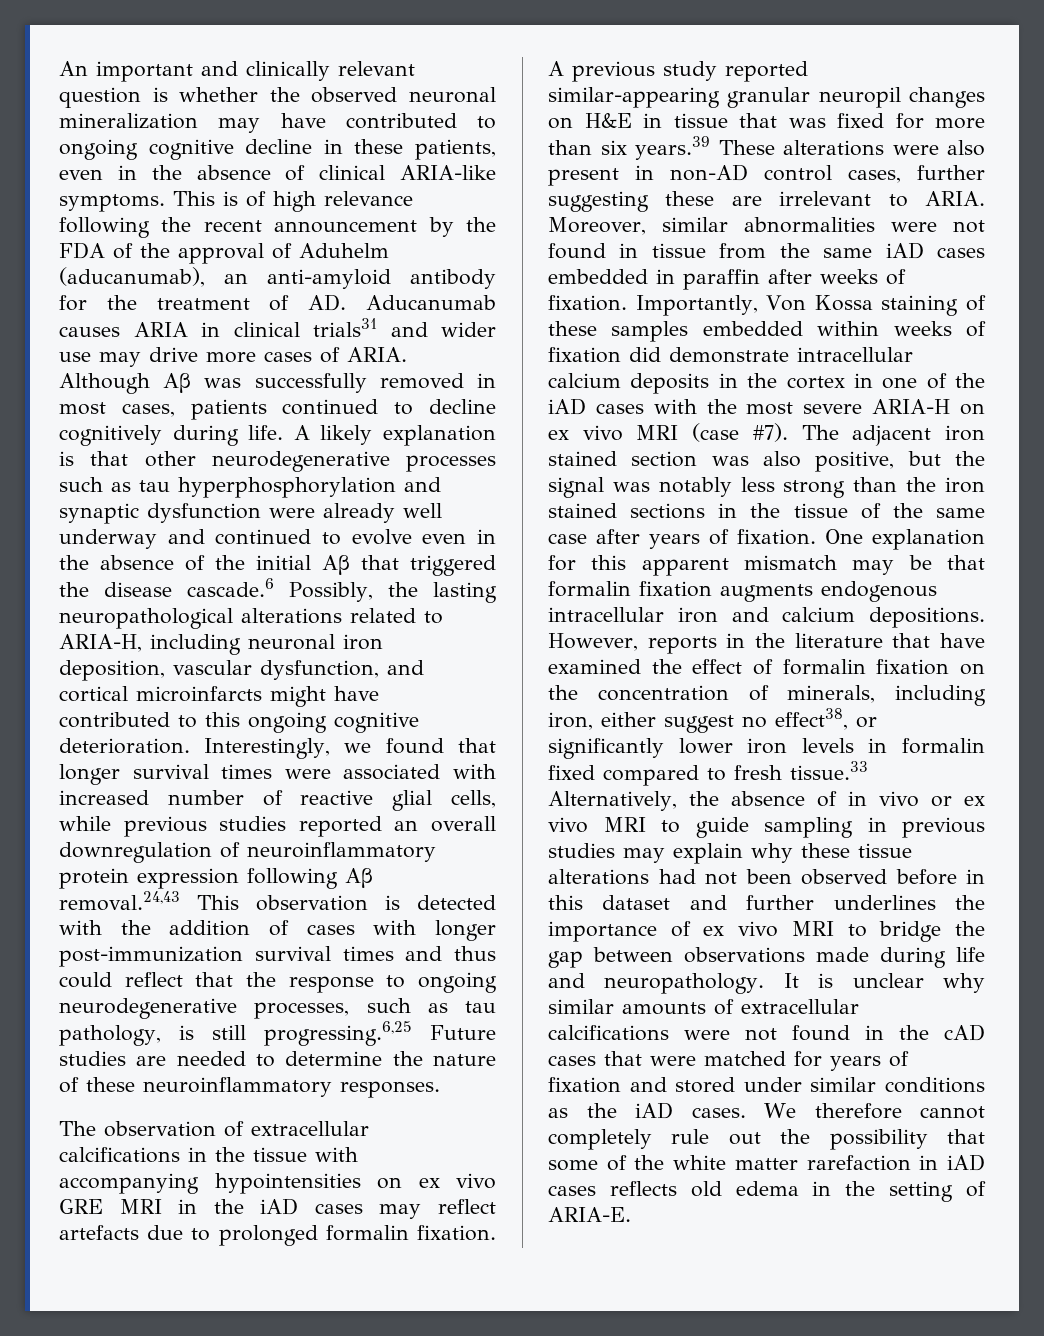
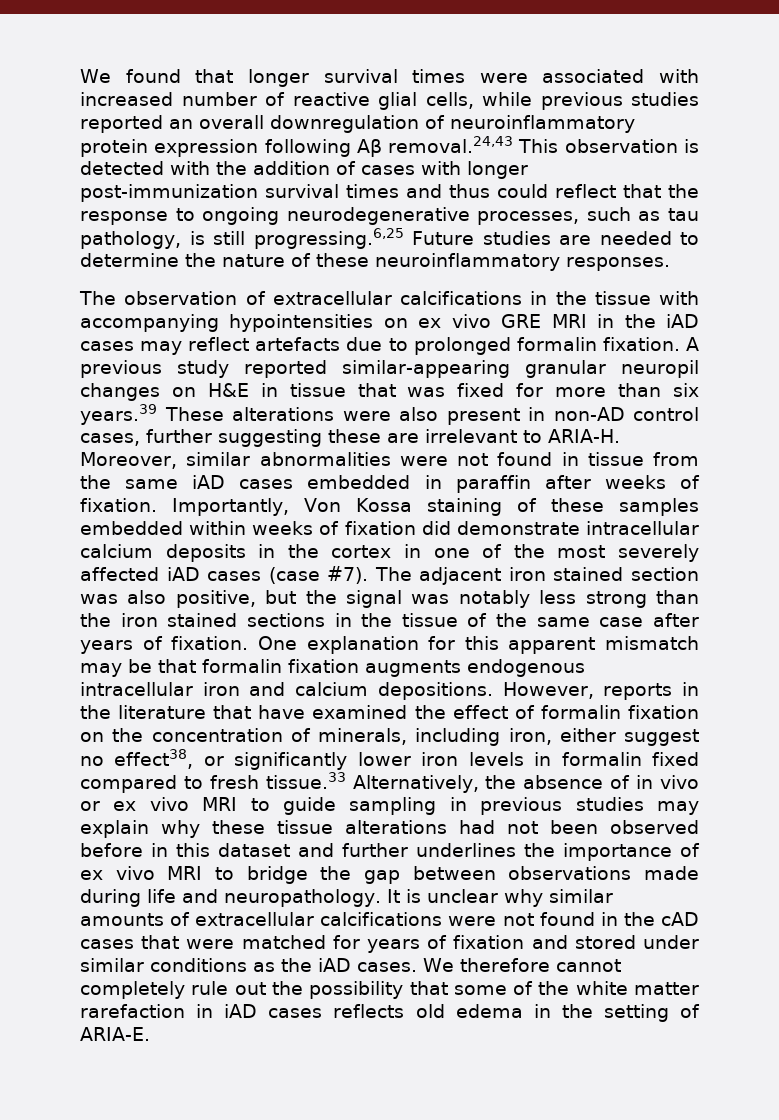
[59,61,415,82] [59,87,496,108] [59,113,496,133] [59,139,497,160] [59,165,496,181] [59,191,413,212] [59,217,496,238] [59,242,389,264] [59,267,496,289] [59,294,497,311] [59,318,496,337] [59,347,407,367] [59,373,496,394] [59,399,496,420] [59,425,496,446] [59,451,496,472] [59,477,441,498] [59,503,442,524] [59,529,497,549] [59,555,496,576] [59,578,497,603] [59,608,443,629] [59,634,383,655] [59,660,424,681] [59,686,379,707] [59,712,419,733] [59,738,372,759] An important and clinically relevant question is whether the observed neuronal mineralization may have contributed to ongoing cognitive decline in these patients, even in the absence of clinical ARIA-like symptoms. This is of high relevance following the recent announcement by the FDA of the approval of Aduhelm (aducanumab), an anti-amyloid antibody for the treatment of AD. Aducanumab causes ARIA in clinical trials31 and wider use may drive more cases of ARIA. Although Aβ was successfully removed in most cases, patients continued to decline cognitively during life. A likely explanation is that other neurodegenerative processes such as tau hyperphosphorylation and synaptic dysfunction were already well underway and continued to evolve even in the absence of the initial Aβ that triggered the disease cascade.6 Possibly, the lasting neuropathological alterations related to ARIA-H, including neuronal iron deposition, vascular dysfunction, and cortical microinfarcts might have contributed to this ongoing cognitive deterioration. Interestingly, we -> [80,69,111,83] We
[925,191,985,206] ARIA. -> [548,429,620,443] ARIA-H.
[548,398,985,415] [548,425,679,441] iAD cases with the most severe ARIA-H on ex vivo MRI -> [557,544,700,562] [80,567,262,581] most severely affected iAD cases

